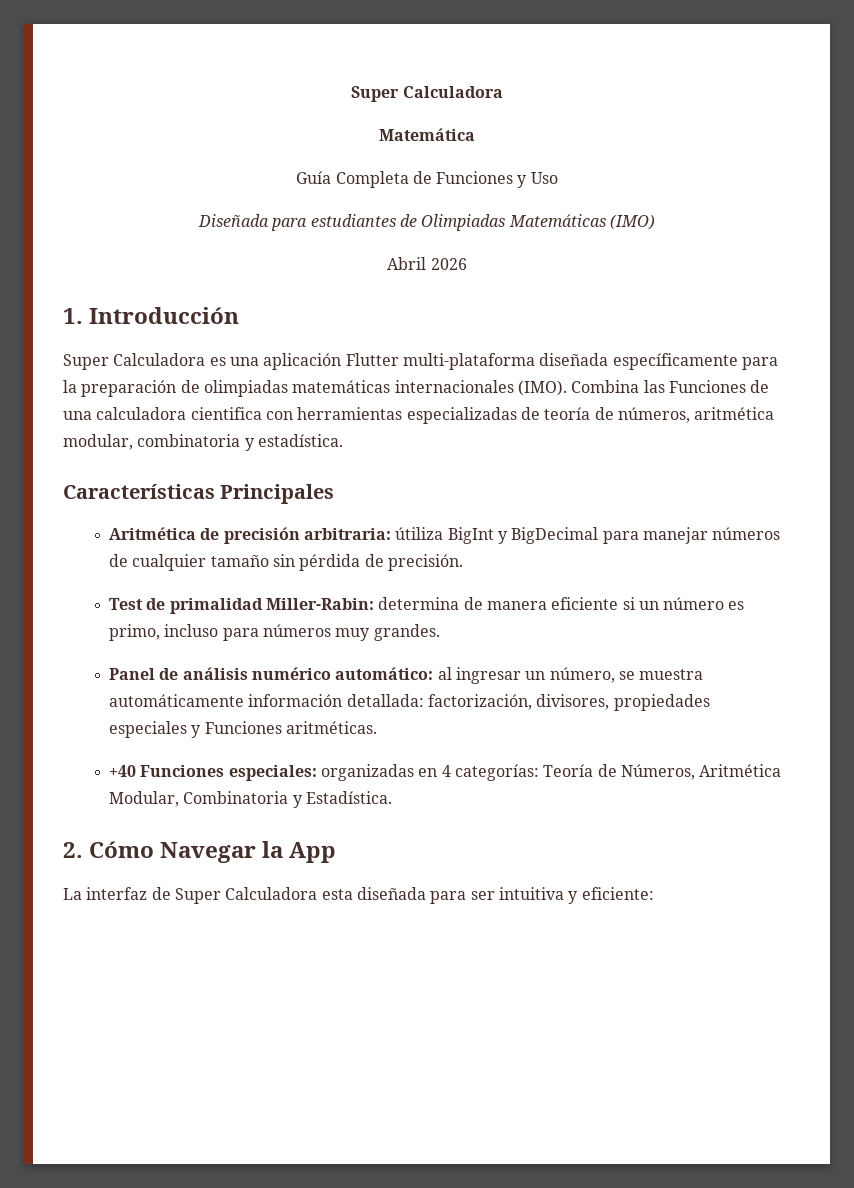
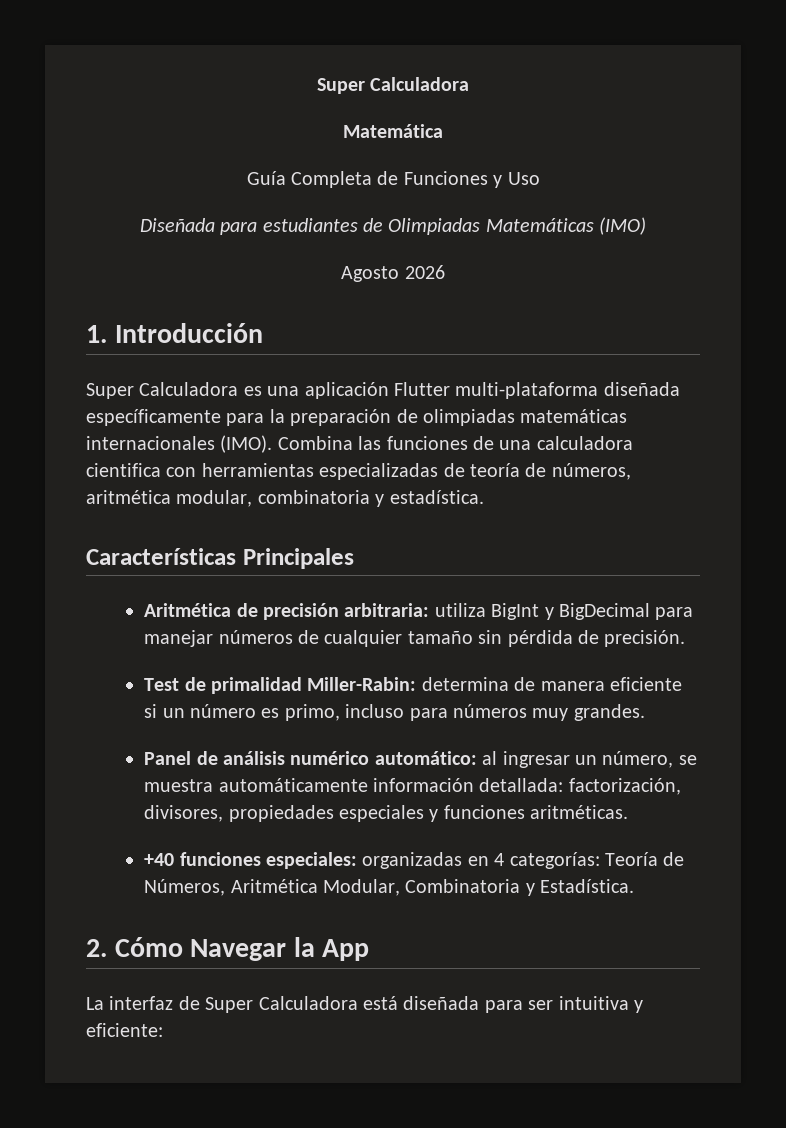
[387,257,427,270] Abril -> [341,266,400,282] Agosto
[668,380,746,393] Funciones -> [386,436,468,450] funciones
[395,527,444,540] útiliza -> [434,603,486,617] utiliza
[204,721,282,734] Funciones -> [443,805,525,819] funciones
[140,765,225,777] Funciones -> [179,852,261,866] funciones
[321,889,353,900] esta -> [363,996,398,1010] está

